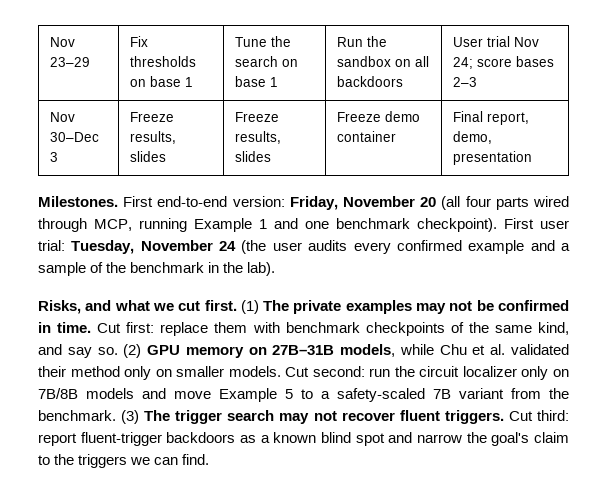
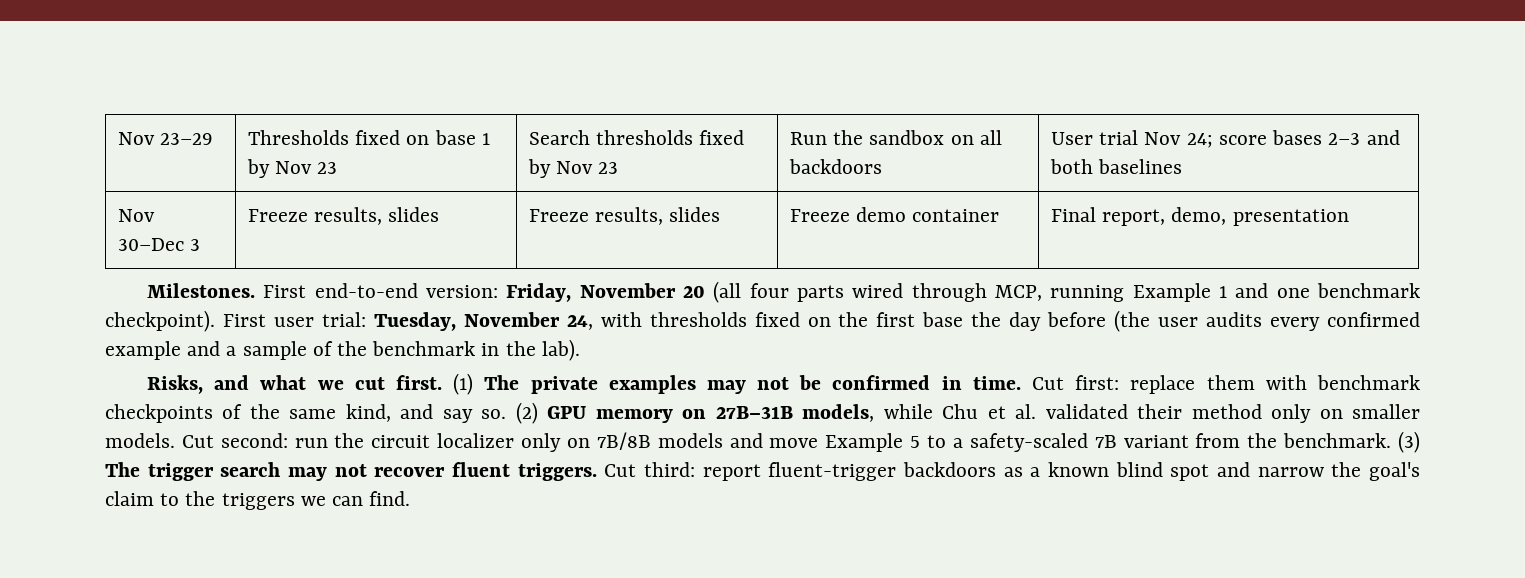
[129,36,148,47] [129,56,196,67] [129,76,193,87] [234,36,291,47] [234,56,298,67] [234,76,278,87] Fix thresholds on base 1 | Tune the search on base 1 -> [248,130,490,145] [247,159,338,178] [529,130,745,145] [528,159,619,178] Thresholds fixed on base 1 by Nov 23 | Search thresholds fixed by Nov 23
(477, 82) none -> [1366,130,1400,145] [1050,159,1183,174] and both baselines
[219,241,237,251] 24 -> [566,312,1107,331] 24, with thresholds fixed on the first base the day before

